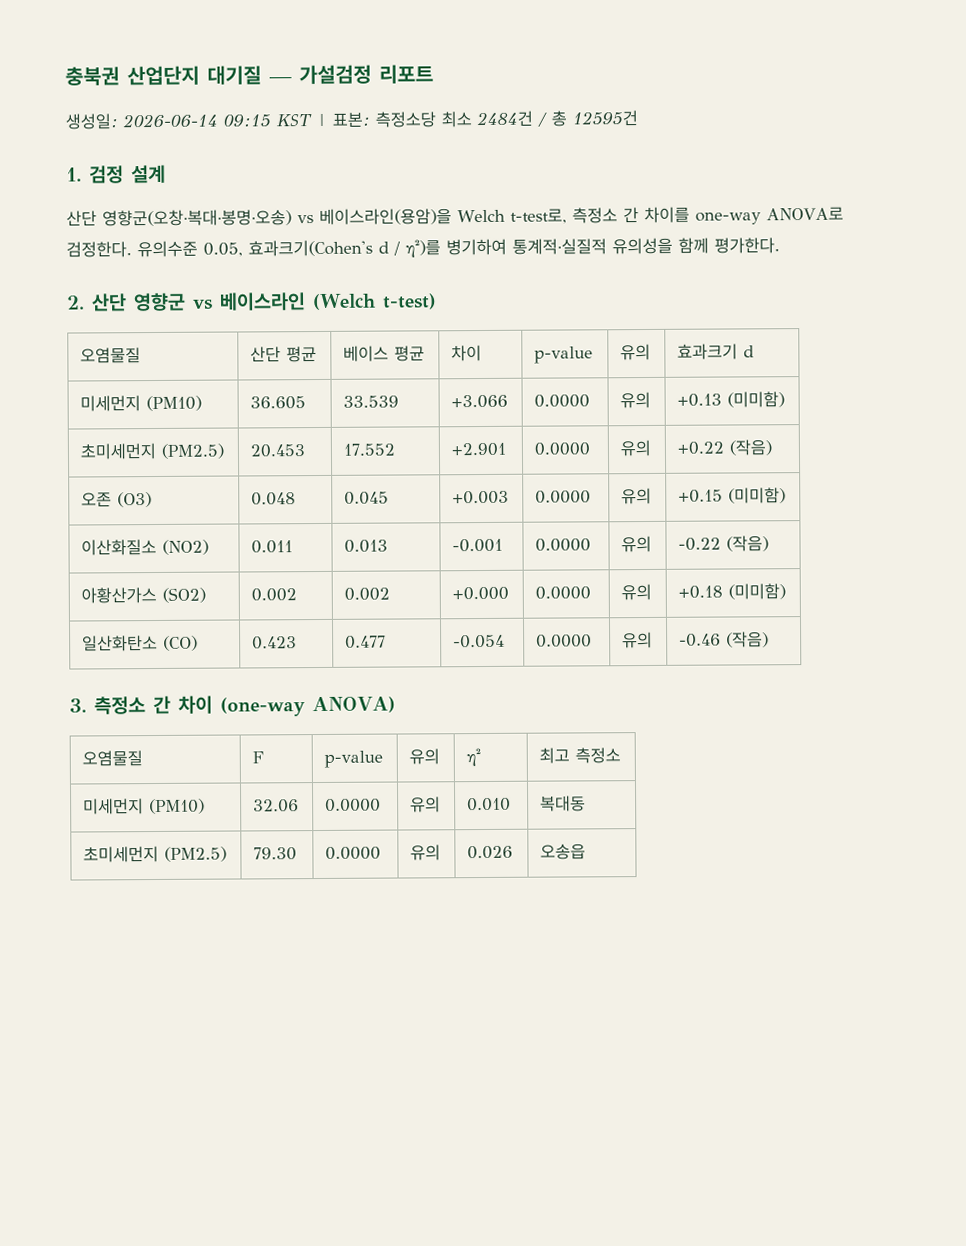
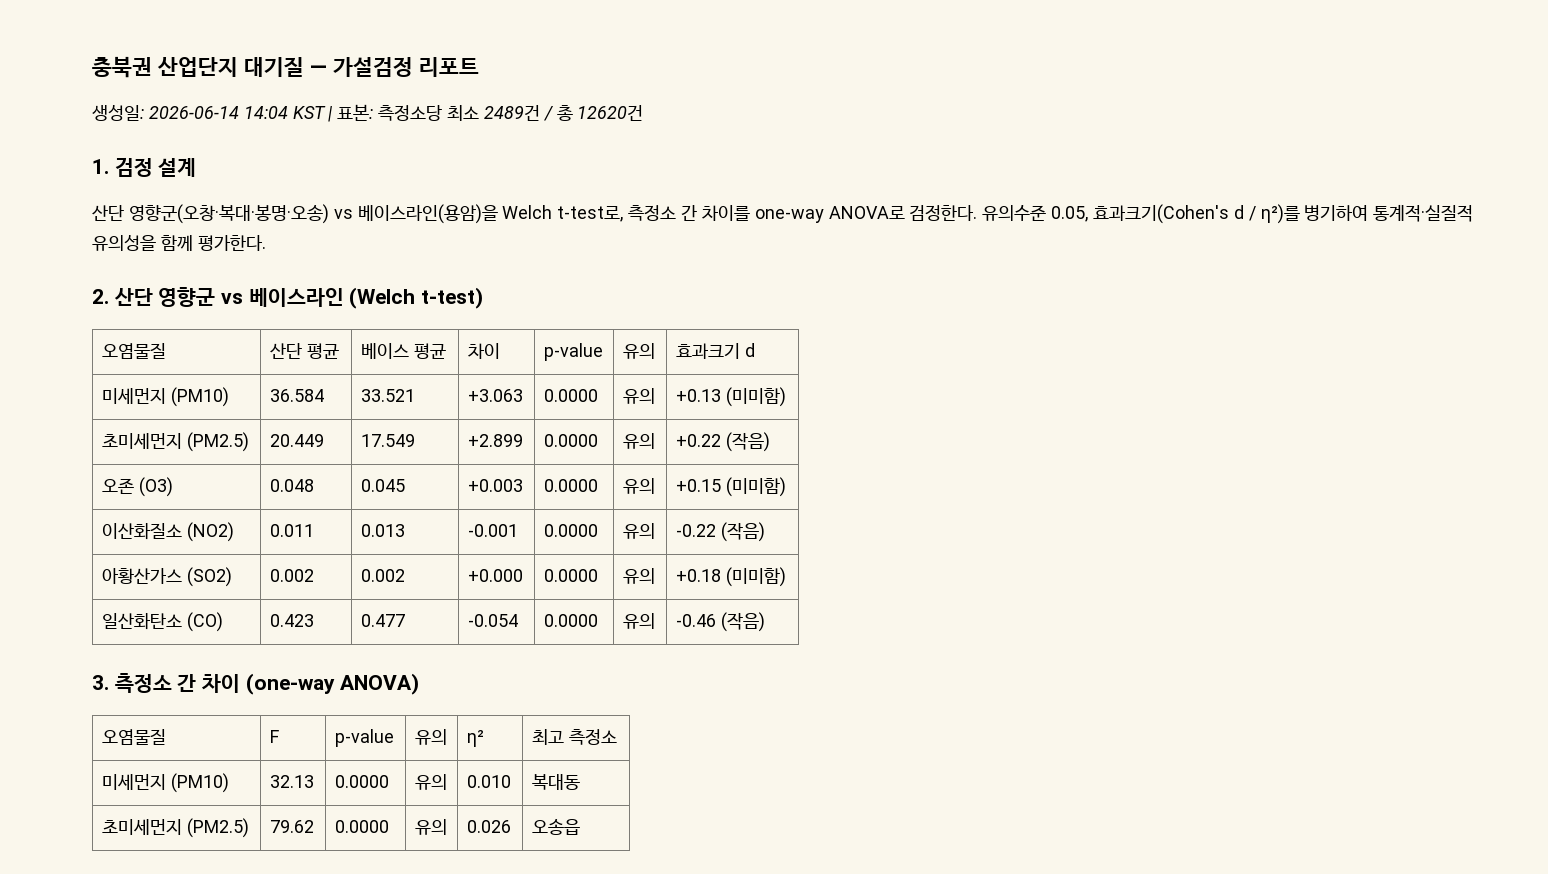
[223,114,271,128] 09:15 -> [243,106,288,119] 14:04
[475,110,533,128] 2484건 -> [483,105,540,121] 2489건
[571,110,638,127] 12595건 -> [577,105,644,121] 12620건
[250,396,307,410] [343,395,400,408] [451,394,509,409] 36.605 | 33.539 | +3.066 -> [269,389,324,402] [360,389,415,402] [467,389,523,402] 36.584 | 33.521 | +3.063
[250,444,306,458] [343,443,396,456] [451,442,507,457] 20.453 | 17.552 | +2.901 -> [269,434,324,447] [360,434,415,447] [467,434,523,447] 20.449 | 17.549 | +2.899
[253,799,300,813] 32.06 -> [269,775,314,788] 32.13
[253,847,298,861] 79.30 -> [269,820,314,833] 79.62

